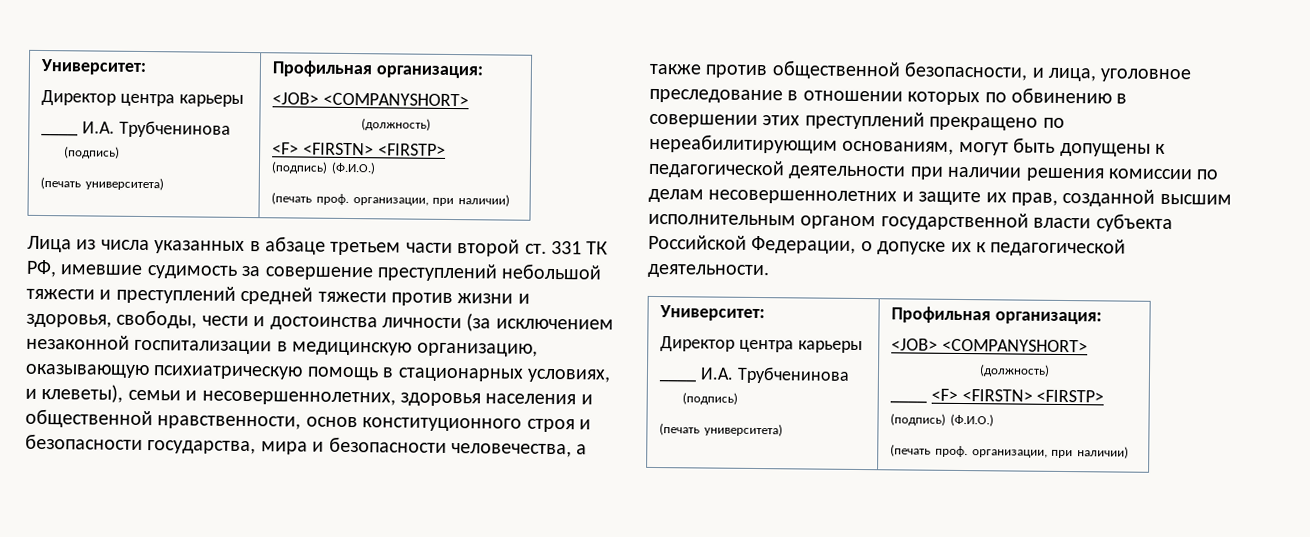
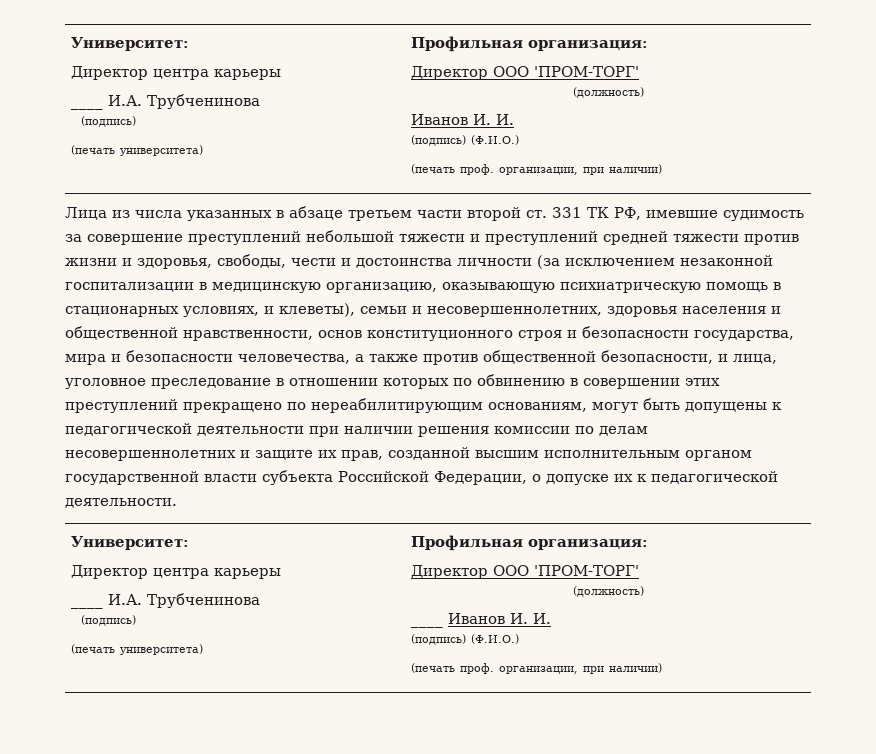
[271,92,469,107] [360,118,431,131] [271,142,446,156] <JOB> <COMPANYSHORT> // (должность) // <F> <FIRSTN> <FIRSTP> -> [411,66,640,80] [572,87,644,98] [411,114,515,125] Директор ООО 'ПРОМ-ТОРГ' // (должность) // Иванов И. И.
[890,338,1088,353] <JOB> <COMPANYSHORT> -> [411,565,640,579] Директор ООО 'ПРОМ-ТОРГ'
[930,388,1105,403] <F> <FIRSTN> <FIRSTP> -> [448,613,552,624] Иванов И. И.

